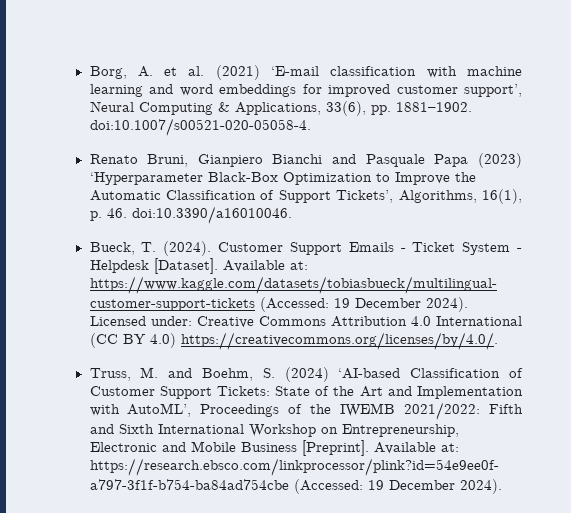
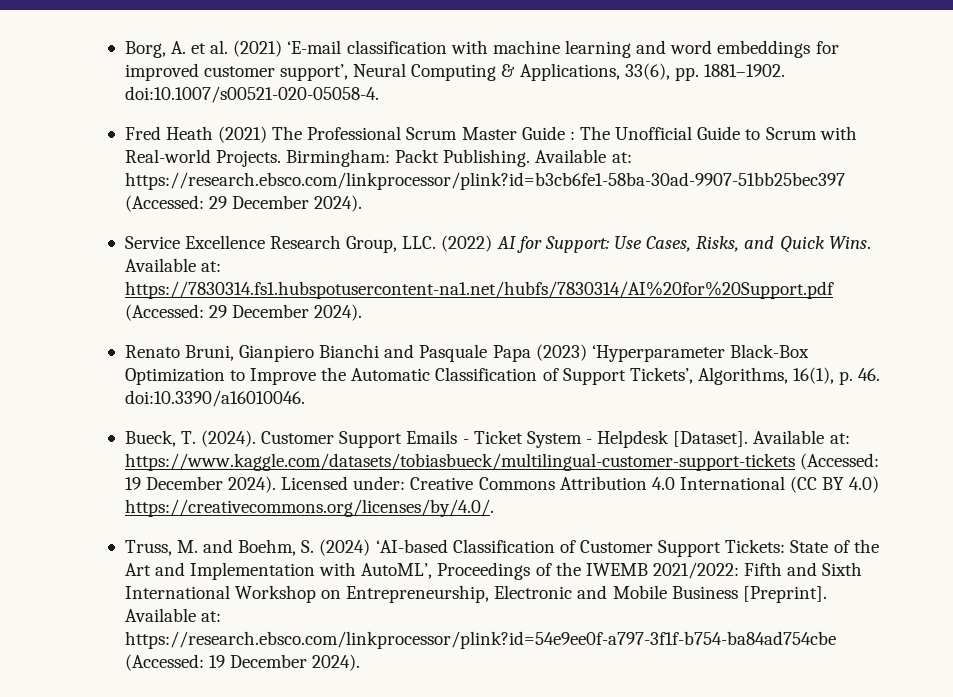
(311, 127) none -> [124,126,857,143] [124,149,632,167] [124,172,845,190] [124,195,363,212] [124,235,871,253] [124,258,221,272] [124,281,834,299] [124,304,363,321] // Fred Heath (2021) The Professional Scrum Master Guide : The Unofficial Guide to Scrum with Real-world Projects. Birmingham: Packt Publishing. Available at: https://research.ebsco.com/linkprocessor/plink?id=b3cb6fe1-58ba-30ad-9907-51bb25bec397 (Accessed: 29 December 2024). // Service Excellence Research Group, LLC. (2022) AI for Support: Use Cases, Risks, and Quick Wins. Available at: https://7830314.fs1.hubspotusercontent-na1.net/hubfs/7830314/AI%20for%20Support.pdf (Accessed: 29 December 2024).

